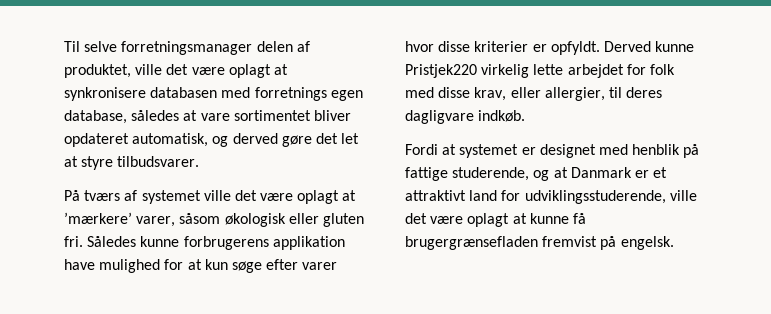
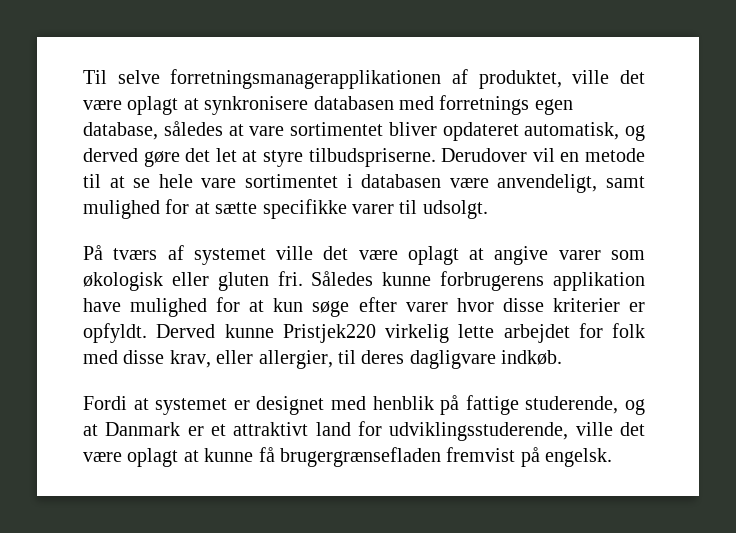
[121,41,293,55] forretningsmanager delen -> [170,69,442,89] forretningsmanagerapplikationen
[117,156,200,167] tilbudsvarer. -> [308,148,645,167] [83,174,646,193] [83,199,488,219] tilbudspriserne. Derudover vil en metode til at se hele vare sortimentet i databasen være anvendeligt, samt mulighed for at sætte specifikke varer til udsolgt.
[64,212,221,227] ’mærkere’ varer, såsom -> [494,246,645,265] angive varer som

